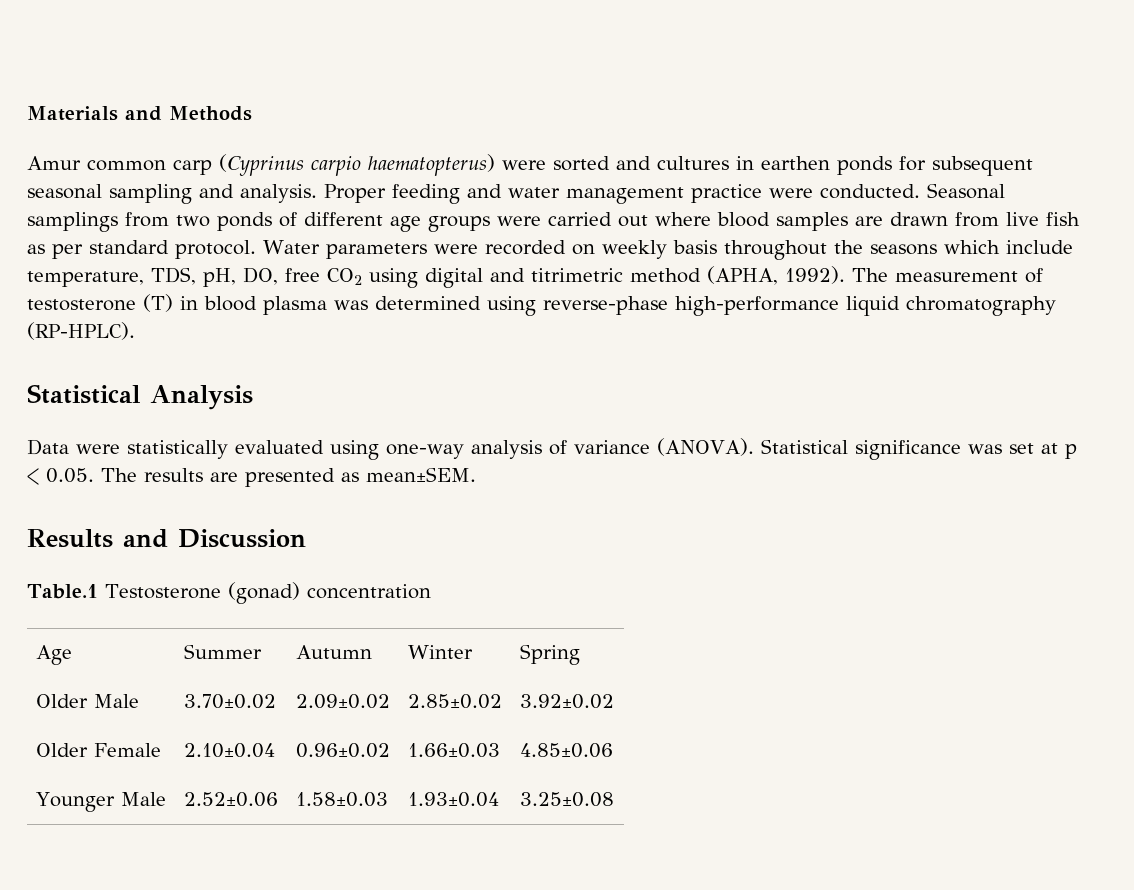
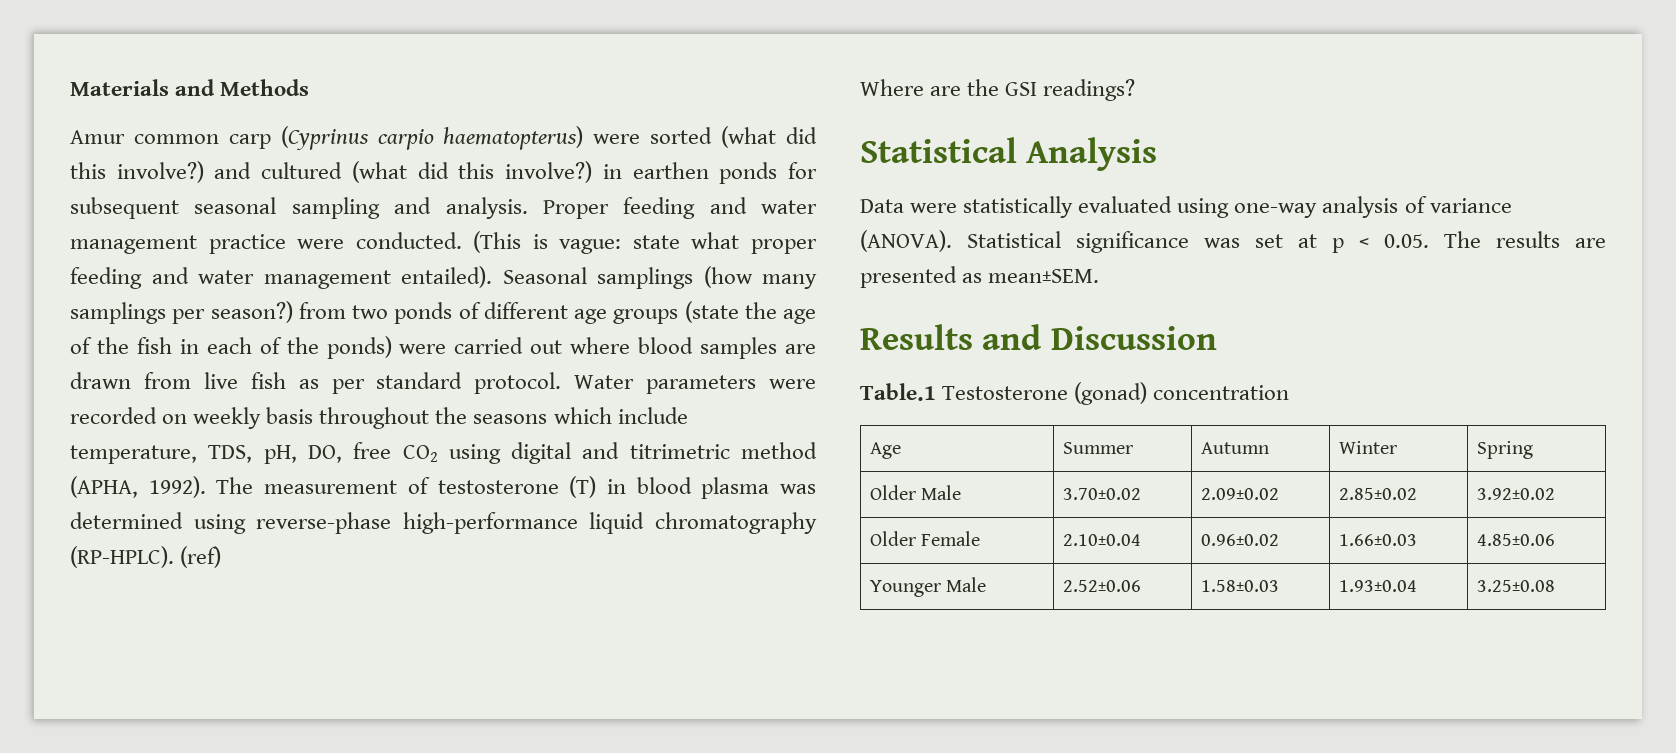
[616,156,729,170] and cultures -> [721,126,818,148] [70,161,593,183] (what did this involve?) and cultured (what did this involve?)
[927,183,1005,199] [27,212,118,232] Seasonal samplings -> [473,231,817,254] [70,266,817,289] [70,301,293,324] (This is vague: state what proper feeding and water management entailed). Seasonal samplings (how many samplings per season?)
(490, 224) none -> [684,301,816,324] [70,336,392,359] (state the age of the fish in each of the ponds)
(135, 331) none -> [180,546,222,568] [860,79,1136,101] (ref) // Where are the GSI readings?

